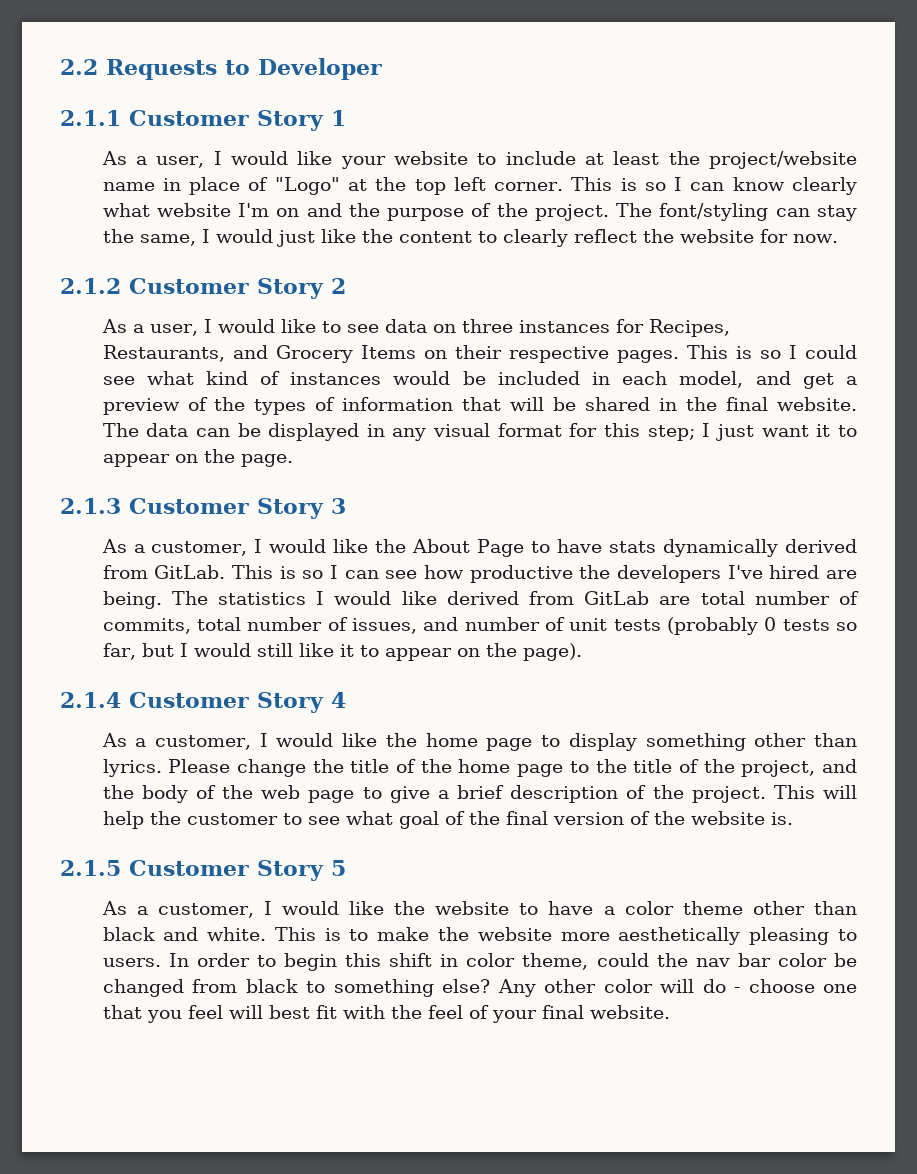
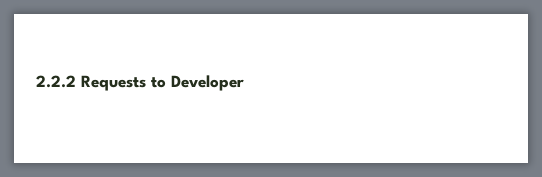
[60,59,98,75] 2.2 -> [36,75,76,88] 2.2.2
[60,110,346,131] [101,151,858,169] [102,177,858,195] [102,203,857,221] [102,229,838,247] [60,278,346,299] [101,319,730,337] [102,345,857,363] [102,371,858,389] [102,397,857,415] [102,423,858,441] [102,449,293,467] [60,498,346,519] [101,539,857,557] [102,565,857,583] [102,591,859,609] [102,617,857,635] [102,643,582,661] [60,692,346,713] [101,733,858,751] [102,759,858,777] [102,785,858,803] [102,811,793,829] [60,860,346,881] [101,901,857,918] [102,927,857,945] [102,953,857,971] [102,979,858,997] [102,1005,670,1023] // 2.1.1 Customer Story 1 // As a user, I would like your website to include at least the project/website name in place of "Logo" at the top left corner. This is so I can know clearly what website I'm on and the purpose of the project. The font/styling can stay the same, I would just like the content to clearly reflect the website for now. // 2.1.2 Customer Story 2 // As a user, I would like to see data on three instances for Recipes, Restaurants, and Grocery Items on their respective pages. This is so I could see what kind of instances would be included in each model, and get a preview of the types of information that will be shared in the final website. The data can be displayed in any visual format for this step; I just want it to appear on the page. // 2.1.3 Customer Story 3 // As a customer, I would like the About Page to have stats dynamically derived from GitLab. This is so I can see how productive the developers I've hired are being. The statistics I would like derived from GitLab are total number of commits, total number of issues, and number of unit tests (probably 0 tests so far, but I would still like it to appear on the page). // 2.1.4 Customer Story 4 // As a customer, I would like the home page to display something other than lyrics. Please change the title of the home page to the title of the project, and the body of the web page to give a brief description of the project. This will help the customer to see what goal of the final version of the website is. // 2.1.5 Customer Story 5 // As a customer, I would like the website to have a color theme other than black and white. This is to make the website more aesthetically pleasing to users. In order to begin this shift in color theme, could the nav bar color be changed from black to something else? Any other color will do - choose one that you feel will best fit with the feel of your final website. -> (244, 83) none

